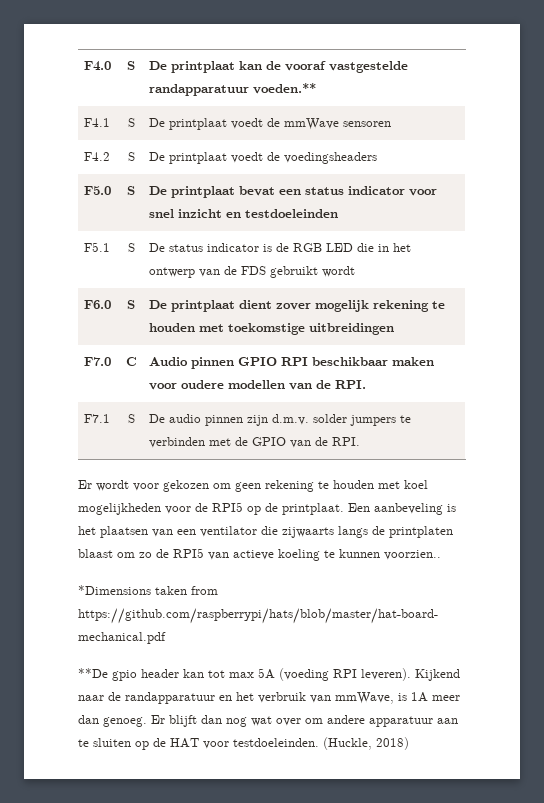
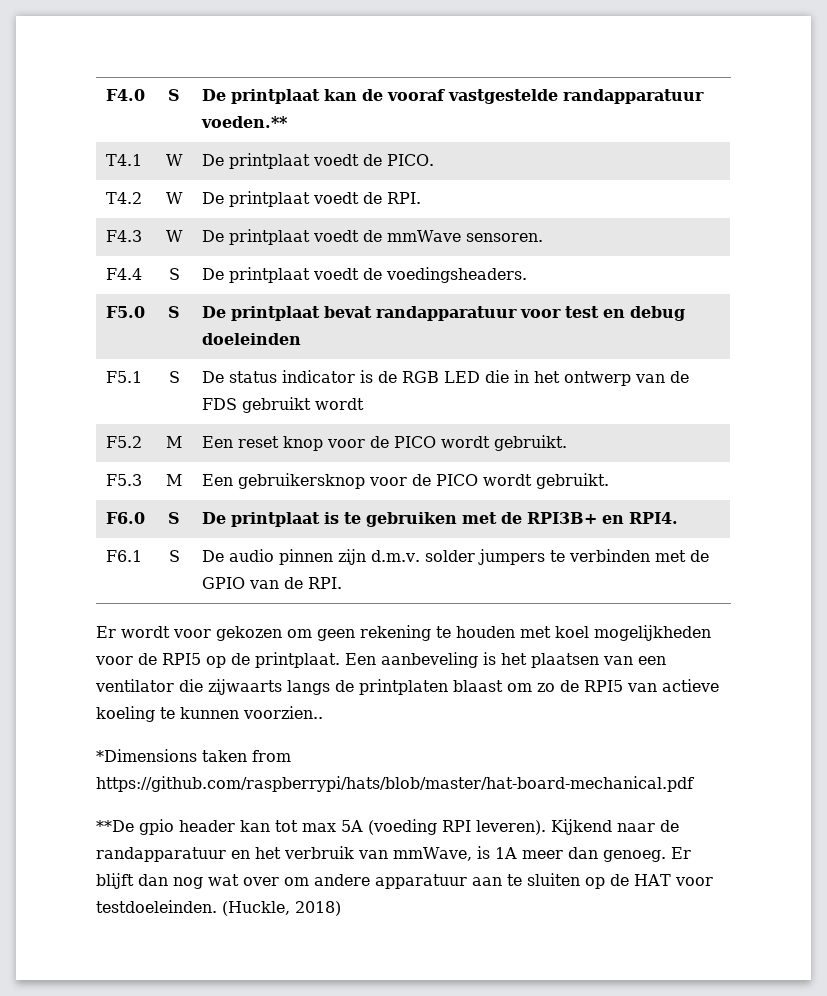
[84,118,111,127] [127,118,135,127] [149,118,392,130] [84,152,111,161] [127,152,135,161] [149,152,378,164] F4.1 | S | De printplaat voedt de mmWave sensoren // F4.2 | S | De printplaat voedt de voedingsheaders -> [105,154,142,166] [166,154,183,166] [201,153,434,169] [105,192,142,204] [166,192,183,204] [201,191,421,207] [105,230,142,242] [166,230,183,242] [201,229,543,245] [105,268,142,280] [168,268,180,280] [201,267,527,283] T4.1 | W | De printplaat voedt de PICO. // T4.2 | W | De printplaat voedt de RPI. // F4.3 | W | De printplaat voedt de mmWave sensoren. // F4.4 | S | De printplaat voedt de voedingsheaders.
[279,186,438,196] [149,209,339,218] een status indicator voor snel inzicht en testdoeleinden -> [375,306,685,321] [201,333,301,345] randapparatuur voor test en debug doeleinden
[84,300,112,309] [127,300,135,309] [149,300,446,312] [149,323,395,335] [84,357,112,366] [125,357,137,366] [149,357,435,369] [149,380,367,390] [84,414,111,423] F6.0 | S | De printplaat dient zover mogelijk rekening te houden met toekomstige uitbreidingen // F7.0 | C | Audio pinnen GPIO RPI beschikbaar maken voor oudere modellen van de RPI. // F7.1 -> [105,436,142,448] [166,436,182,448] [201,435,567,451] [105,474,142,486] [166,474,182,486] [201,473,609,489] [105,512,145,524] [168,512,180,524] [201,512,678,527] [105,550,142,562] F5.2 | M | Een reset knop voor de PICO wordt gebruikt. // F5.3 | M | Een gebruikersknop voor de PICO wordt gebruikt. // F6.0 | S | De printplaat is te gebruiken met de RPI3B+ en RPI4. // F6.1

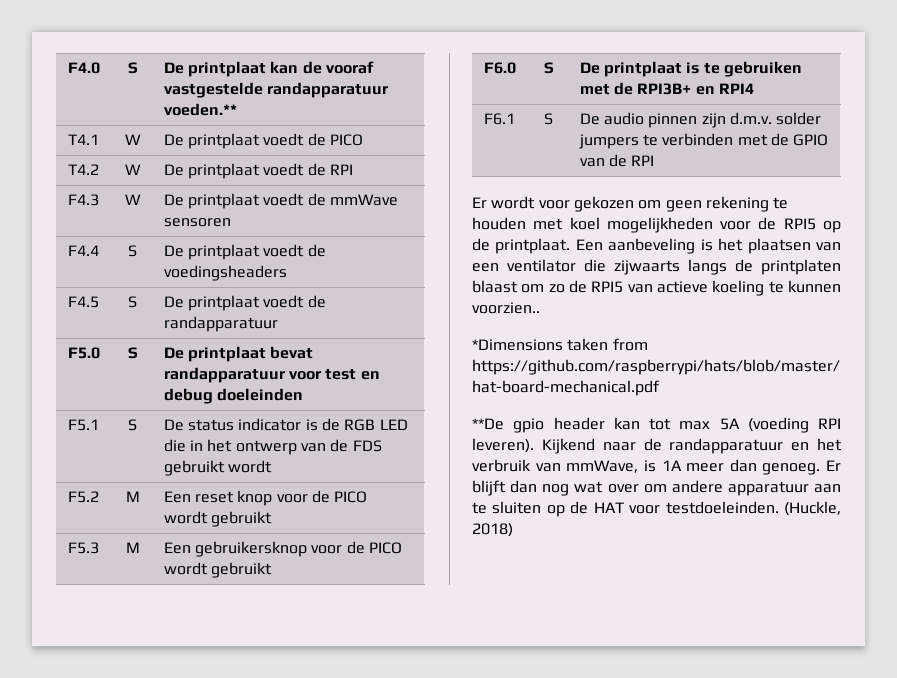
[386,154,434,166] PICO. -> [330,134,364,146] PICO
[386,192,421,204] RPI. -> [330,164,354,175] RPI
[465,233,543,242] sensoren. -> [163,218,231,227] sensoren
[385,267,527,283] voedingsheaders. -> [163,265,287,281] [67,296,99,308] [128,296,137,308] [163,295,326,311] [163,316,278,332] voedingsheaders // F4.5 | S | De printplaat voedt de randapparatuur
[493,435,567,451] gebruikt. -> [211,511,273,527] gebruikt
[535,473,609,489] gebruikt. -> [211,562,273,578] gebruikt
[628,512,678,524] RPI4. -> [719,83,755,94] RPI4
[307,577,342,589] RPI. -> [631,155,655,166] RPI

